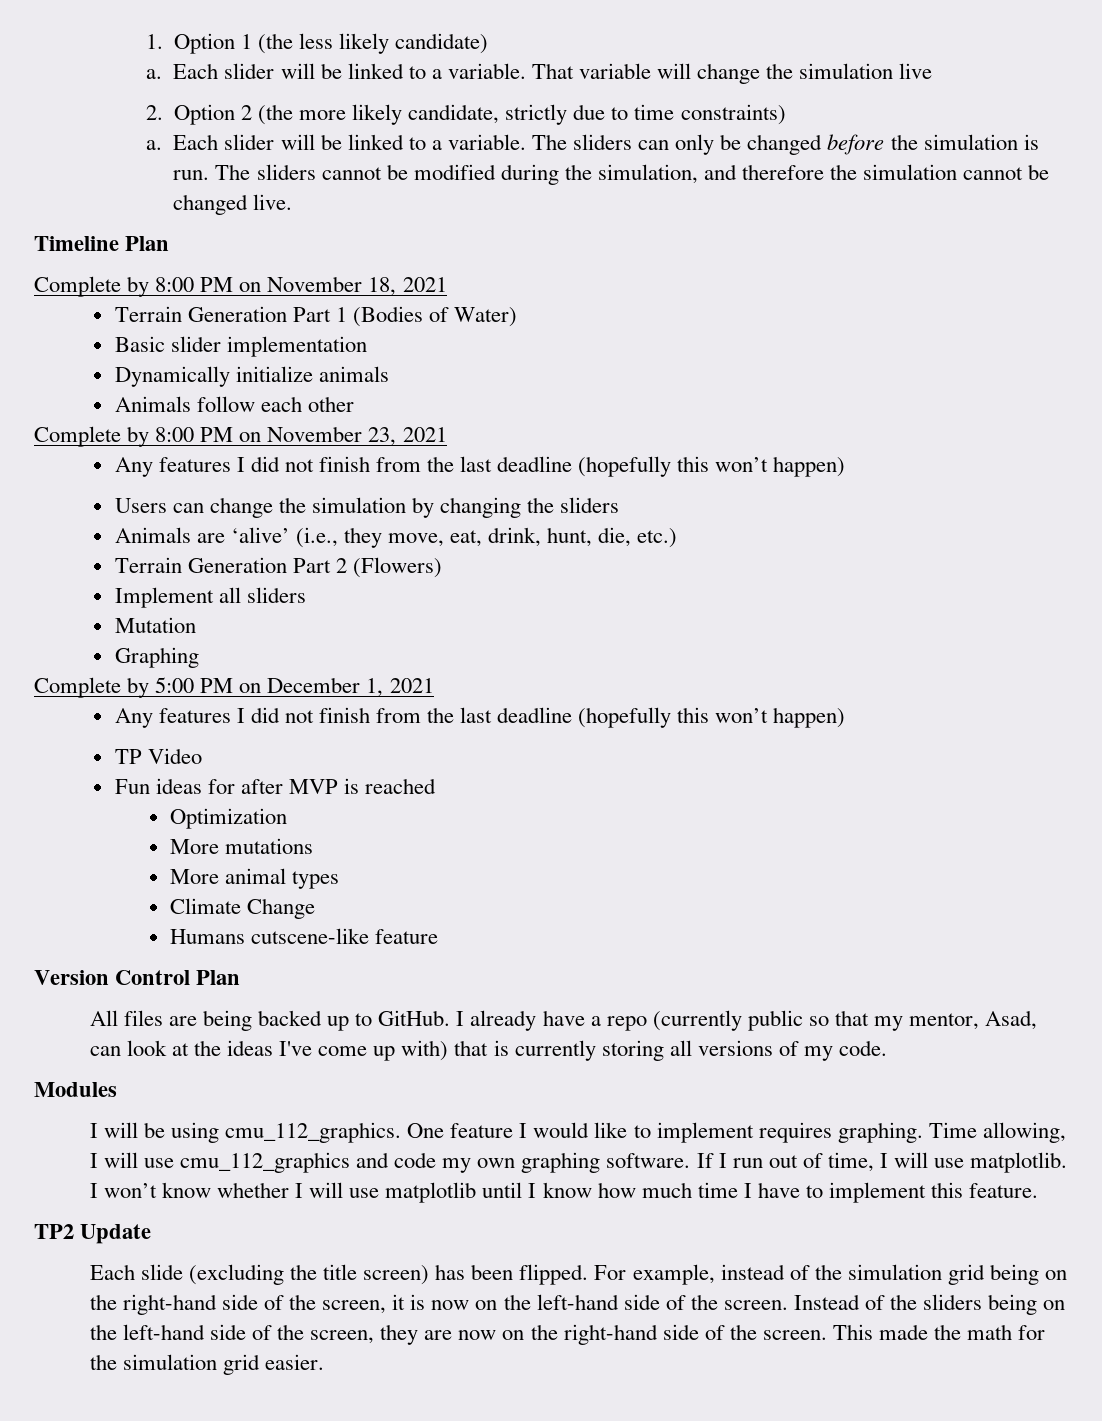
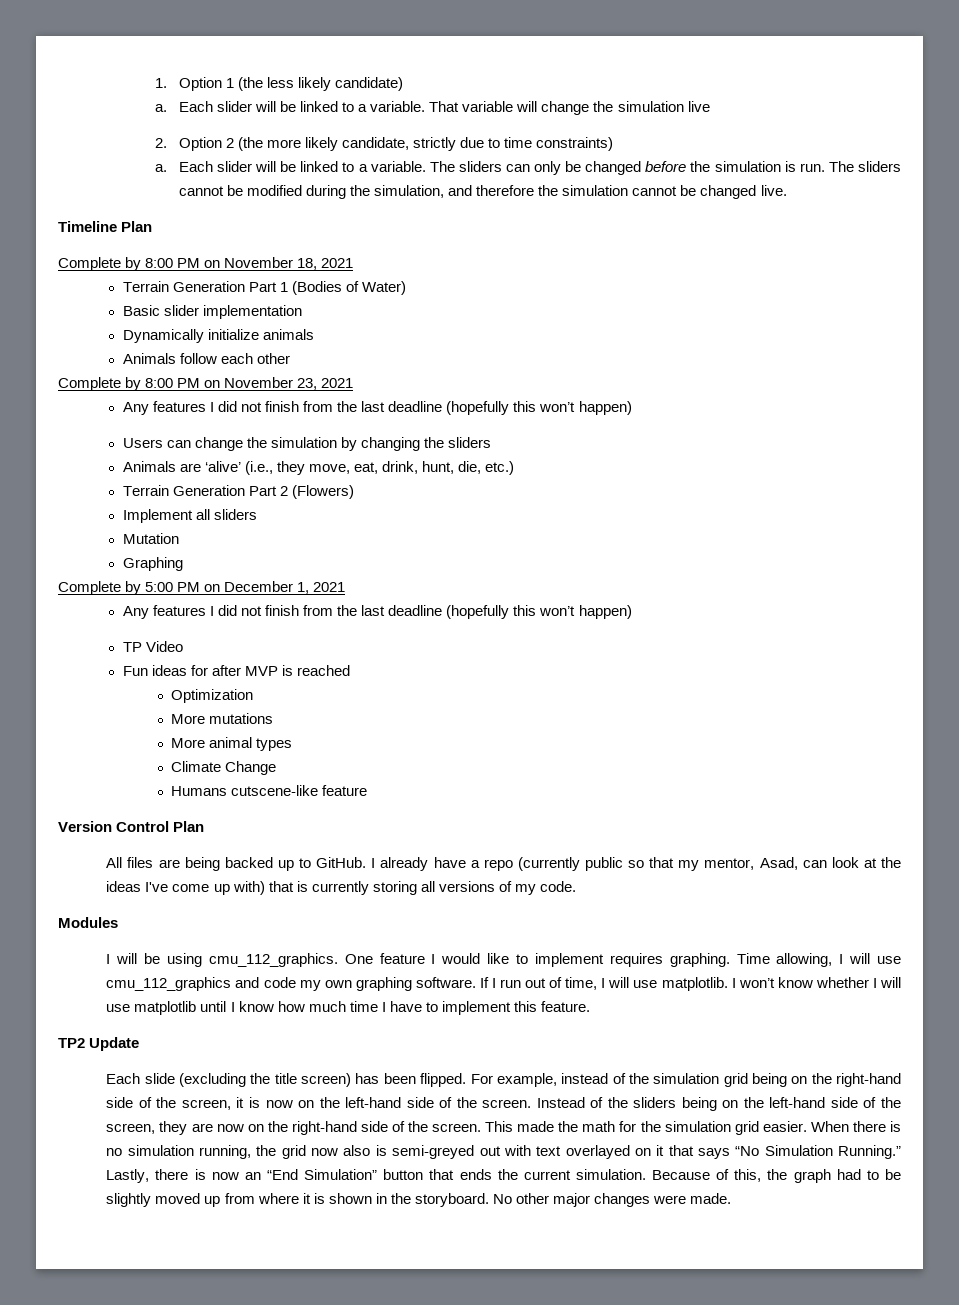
(324, 1362) none -> [810,1121,902,1132] [106,1145,902,1159] [106,1169,902,1183] [106,1193,732,1207] When there is no simulation running, the grid now also is semi-greyed out with text overlayed on it that says “No Simulation Running.” Lastly, there is now an “End Simulation” button that ends the current simulation. Because of this, the graph had to be slightly moved up from where it is shown in the storyboard. No other major changes were made.

